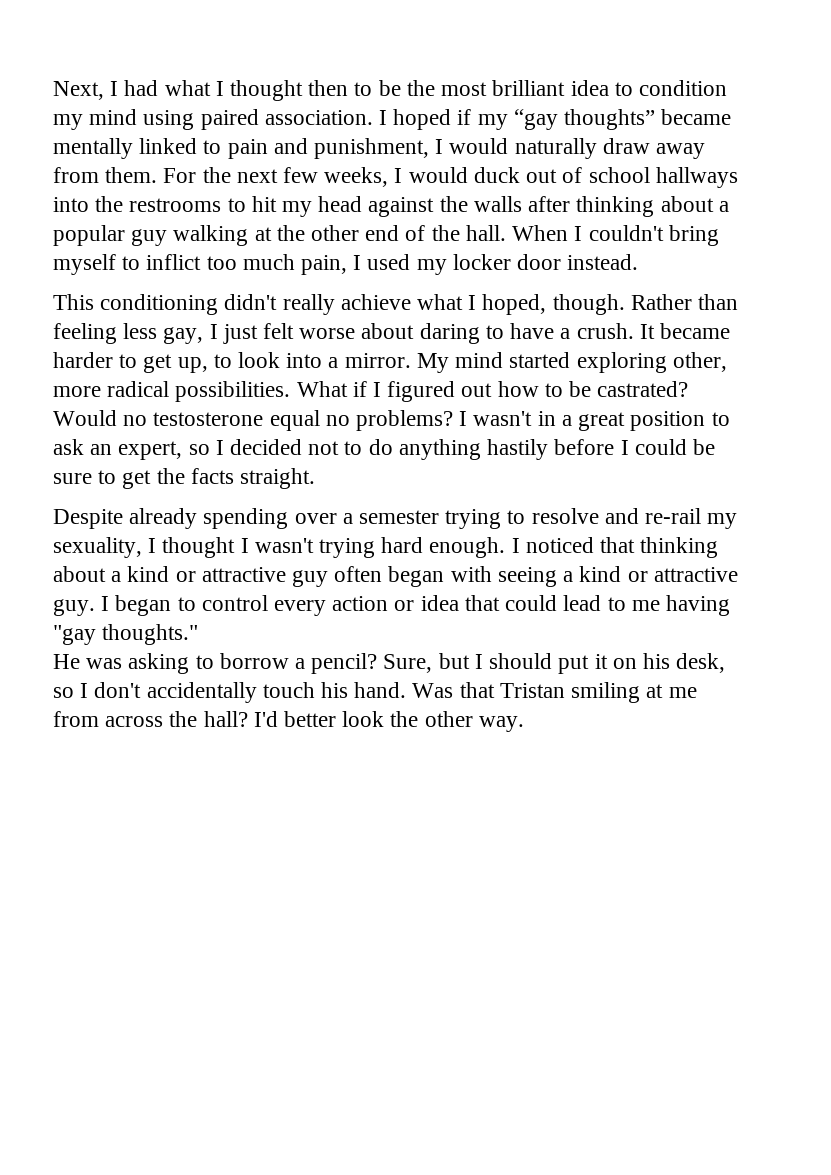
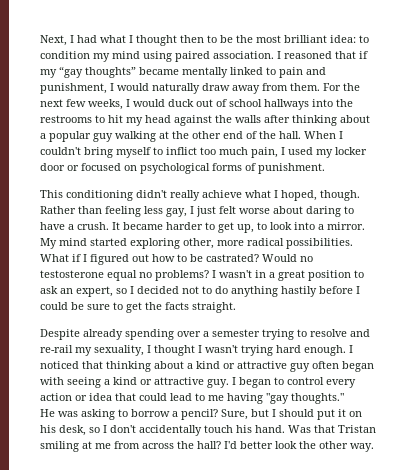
[570,80,609,96] idea -> [330,35,356,43] idea:
[393,109,452,130] hoped -> [284,51,356,59] reasoned that
[567,254,639,270] instead. -> [67,163,325,174] or focused on psychological forms of punishment.

